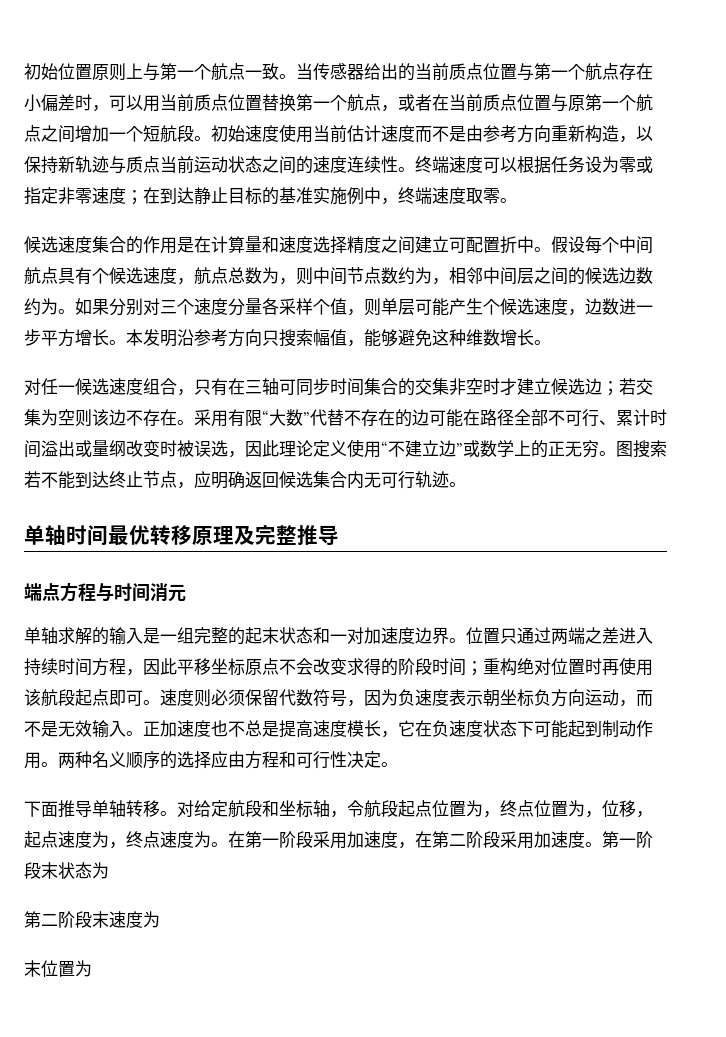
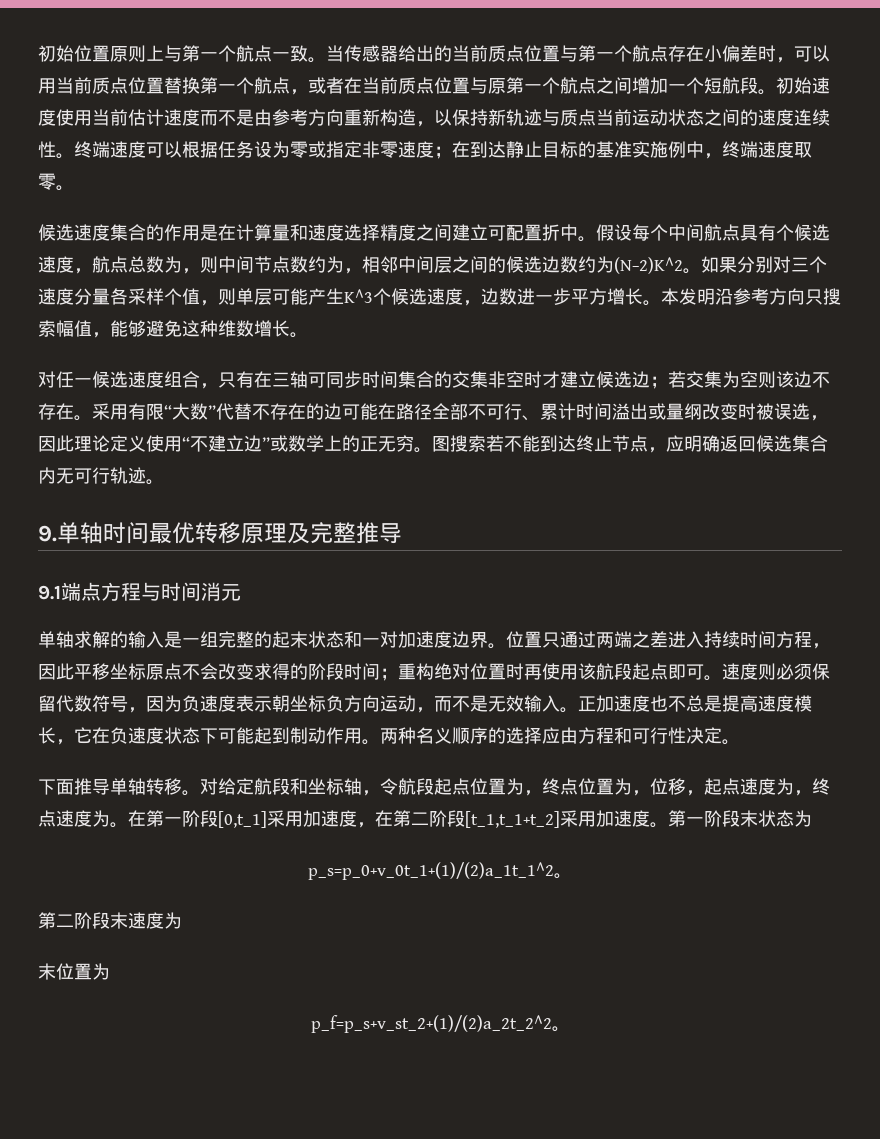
(58, 306) none -> [614,257,683,274] (N−2)K^2
(483, 306) none -> [344,289,373,303] K^3
(466, 484) none -> [38,525,57,542] 9.
(339, 535) none -> [38,585,61,600] 9.1
(313, 839) none -> [218,811,267,828] [0,t_1]
(500, 839) none -> [465,811,560,828] [t_1,t_1+t_2]
(109, 870) none -> [308,862,572,880] // p_s=p_0+v_0t_1+(1)/(2)a_1t_1^2。
(92, 968) none -> [310,1015,570,1033] // p_f=p_s+v_st_2+(1)/(2)a_2t_2^2。

